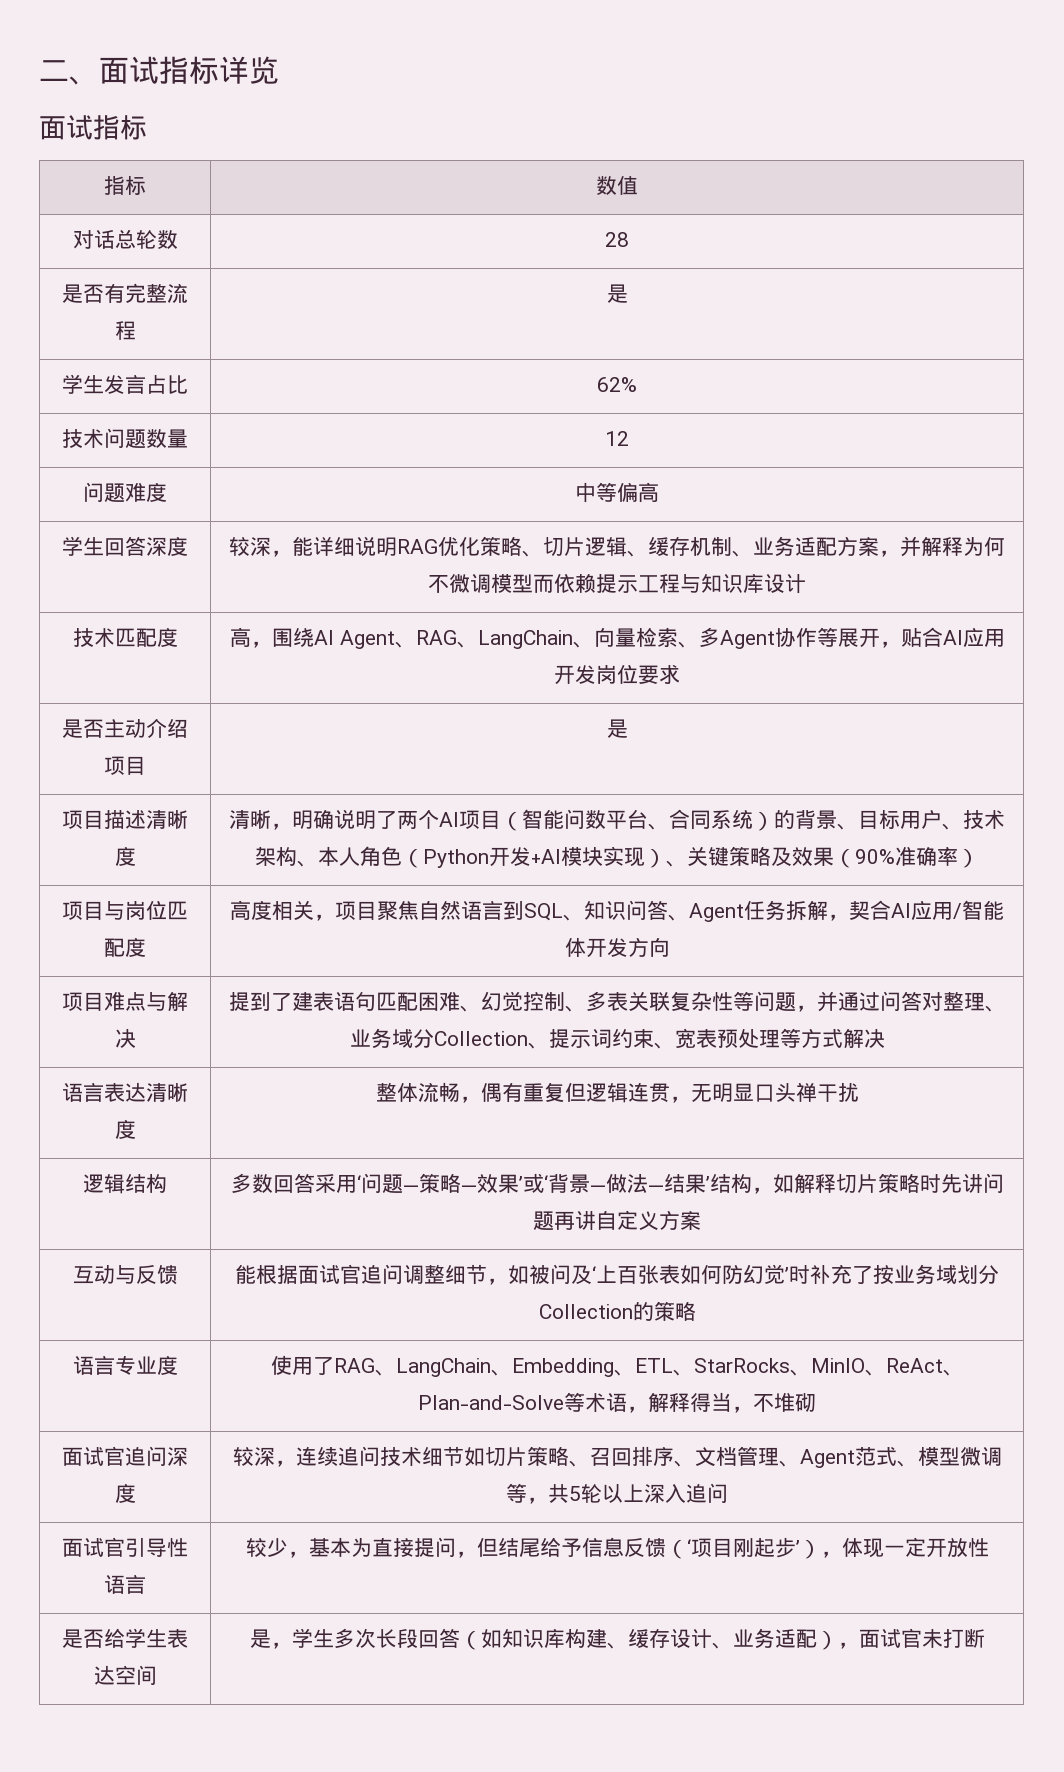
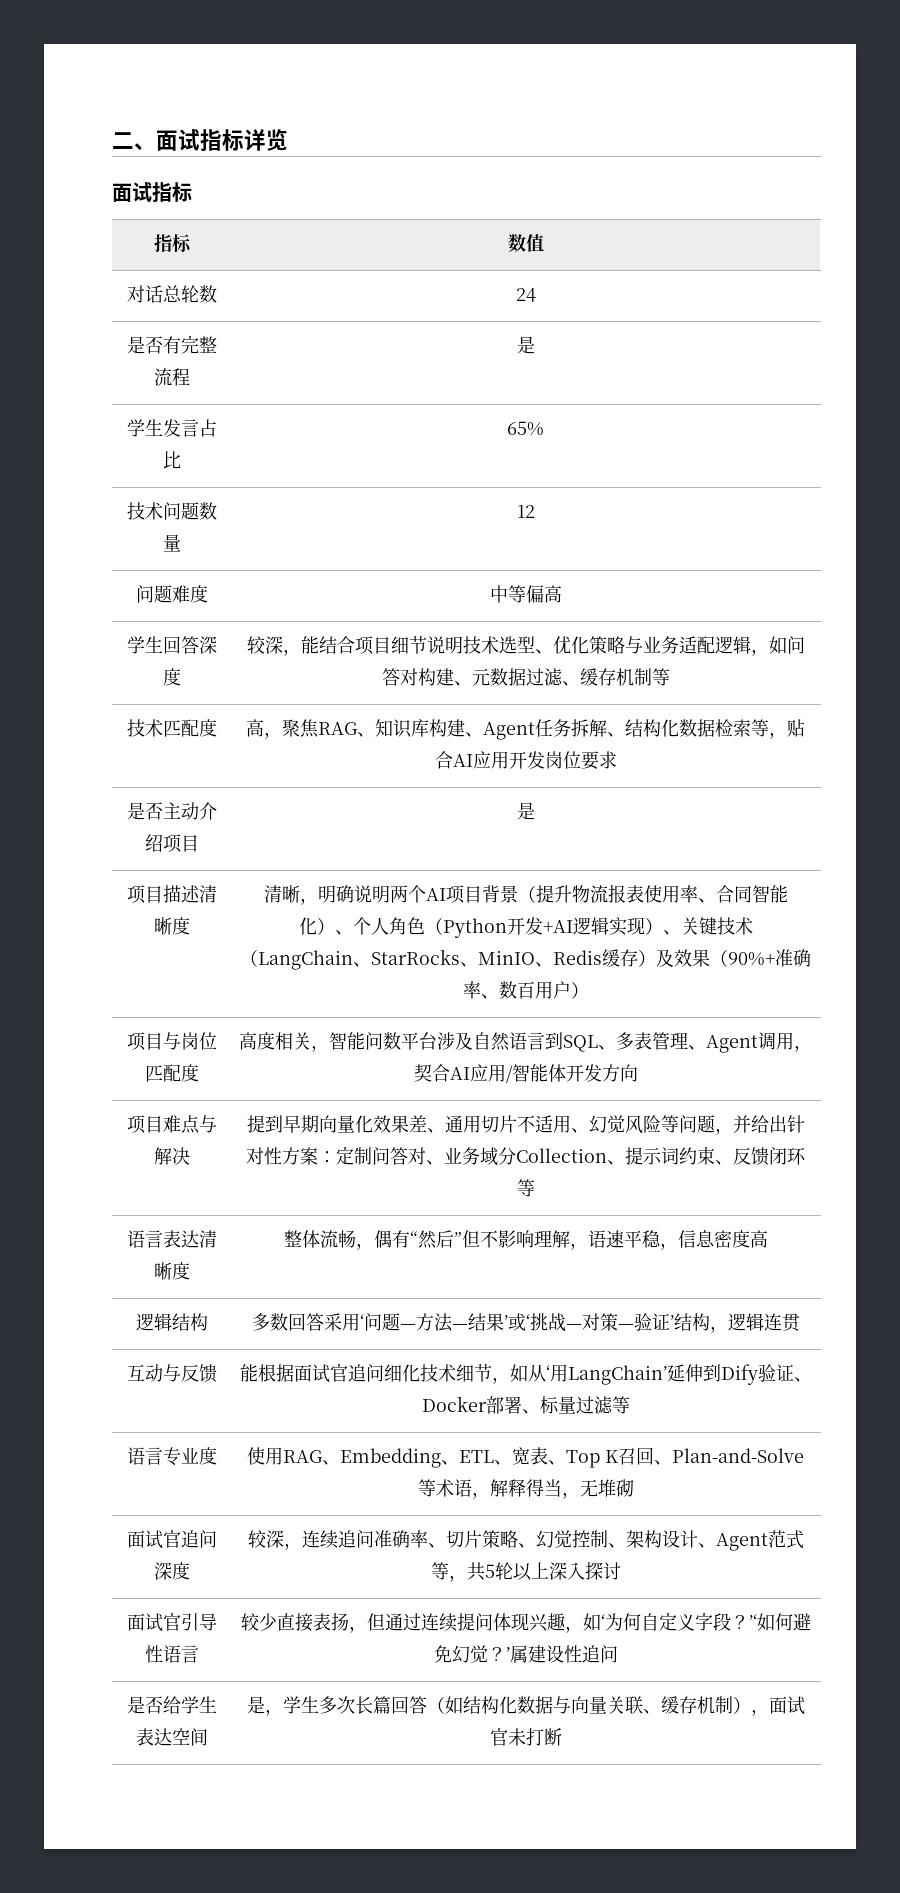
[605,232,629,247] 28 -> [515,288,536,302] 24
[597,377,637,392] 62% -> [507,421,544,436] 65%
[313,536,1005,557] [428,573,806,594] [72,627,178,647] [229,627,880,649] 详细说明RAG优化策略、切片逻辑、缓存机制、业务适配方案，并解释为何不微调模型而依赖提示工程与知识库设计 // 技术匹配度 | 高，围绕AI Agent、RAG、LangChain、向量检索、多Agent协作等展开 -> [318,636,805,656] [381,668,670,686] [126,719,217,737] [246,719,770,740] 结合项目细节说明技术选型、优化策略与业务适配逻辑，如问答对构建、元数据过滤、缓存机制等 // 技术匹配度 | 高，聚焦RAG、知识库构建、Agent任务拆解、结构化数据检索等
[376,811,397,829] 了 -> (390, 894) none
[501,809,1005,831] [255,846,339,867] （智能问数平台、合同系统）的背景、目标用户、技术架构、本 -> [481,884,788,903] [298,917,371,935] 背景（提升物流报表使用率、合同智能化）、个
[561,847,603,866] 模块 -> [572,917,609,935] 逻辑
[729,846,958,868] 策略及效果（90%准确率 -> [716,917,753,935] [240,949,812,970] [462,981,571,999] 技术（LangChain、StarRocks、MinIO、Redis缓存）及效果（90%+准确率、数百用户
[335,900,828,922] 项目聚焦自然语言到SQL、知识问答、Agent任务拆解 -> [329,1032,795,1053] 智能问数平台涉及自然语言到SQL、多表管理、Agent调用
[270,991,985,1012] 了建表语句匹配困难、幻觉控制、多表关联复杂性等问题，并通过问答对整理 -> [282,1115,805,1135] [246,1146,426,1165] 早期向量化效果差、通用切片不适用、幻觉风险等问题，并给出针对性方案：定制问答对
[674,1028,885,1048] 宽表预处理等方式解决 -> [733,1147,807,1166] [516,1179,535,1197] 反馈闭环等
[522,1082,859,1103] 重复但逻辑连贯，无明显口头禅干扰 -> [409,1230,768,1250] “然后”但不影响理解，语速平稳，信息密度高
[418,1173,1004,1194] [533,1210,701,1231] 策略—效果’或‘背景—做法—结果’结构，如解释切片策略时先讲问题再讲自定义方案 -> [415,1313,801,1333] 方法—结果’或‘挑战—对策—验证’结构，逻辑连贯
[403,1264,999,1285] [538,1301,696,1321] [72,1355,178,1375] [270,1355,943,1377] 调整细节，如被问及‘上百张表如何防幻觉’时补充了按业务域划分Collection的策略 // 语言专业度 | 使用了RAG、LangChain、Embedding、ETL、StarRocks、MinIO、ReAct -> [383,1364,812,1385] [421,1396,630,1414] [126,1447,217,1466] [247,1447,655,1468] 细化技术细节，如从‘用LangChain’延伸到Dify验证、Docker部署、标量过滤等 // 语言专业度 | 使用RAG、Embedding、ETL、宽表、Top K召回
[753,1394,774,1412] 不 -> [579,1479,598,1497] 无
[379,1446,1002,1468] 技术细节如切片策略、召回排序、文档管理、Agent范式、模型微调 -> [373,1530,804,1551] 准确率、切片策略、幻觉控制、架构设计、Agent范式
[686,1483,728,1503] 追问 -> [584,1562,621,1580] 探讨
[287,1537,989,1559] ，基本为直接提问，但结尾给予信息反馈（‘项目刚起步’），体现一定开放性 -> [276,1612,811,1633] [433,1645,618,1663] 直接表扬，但通过连续提问体现兴趣，如‘为何自定义字段？’‘如何避免幻觉？’属建设性追问
[396,1629,418,1648] 段 -> [372,1696,391,1714] 篇
[501,1628,817,1649] 知识库构建、缓存设计、业务适配 -> [462,1696,733,1714] 结构化数据与向量关联、缓存机制

